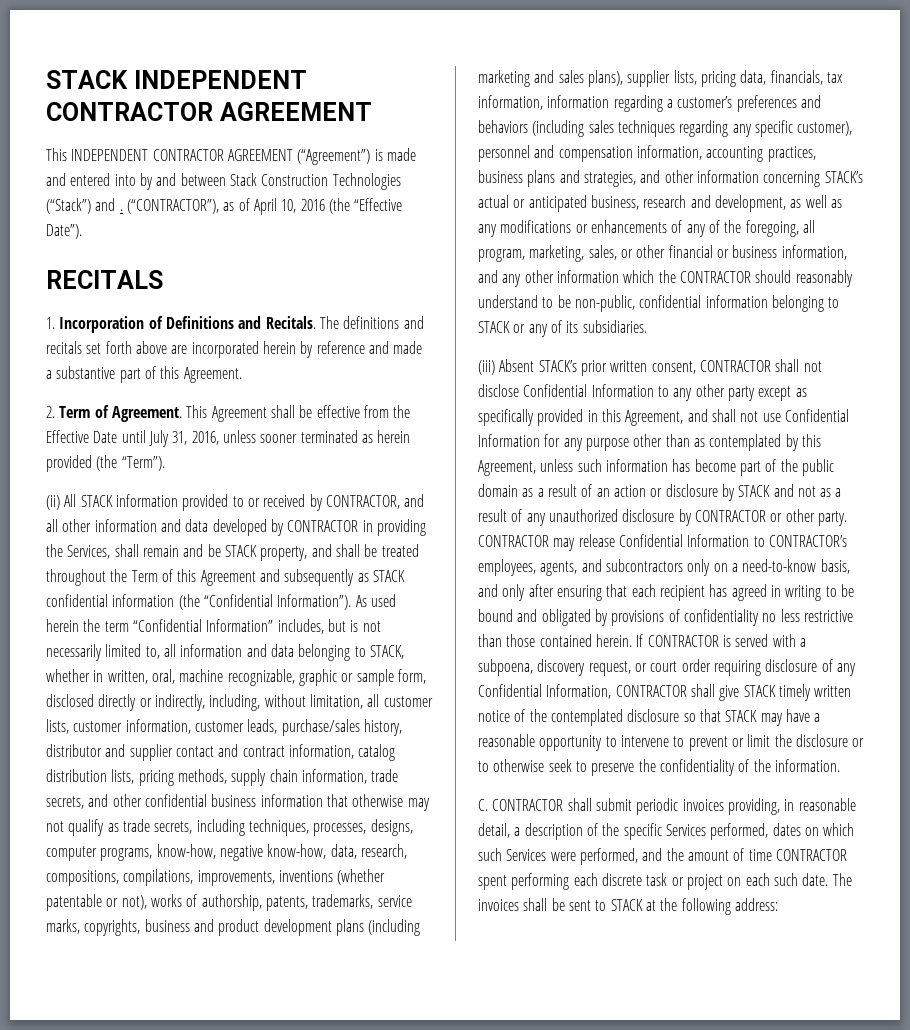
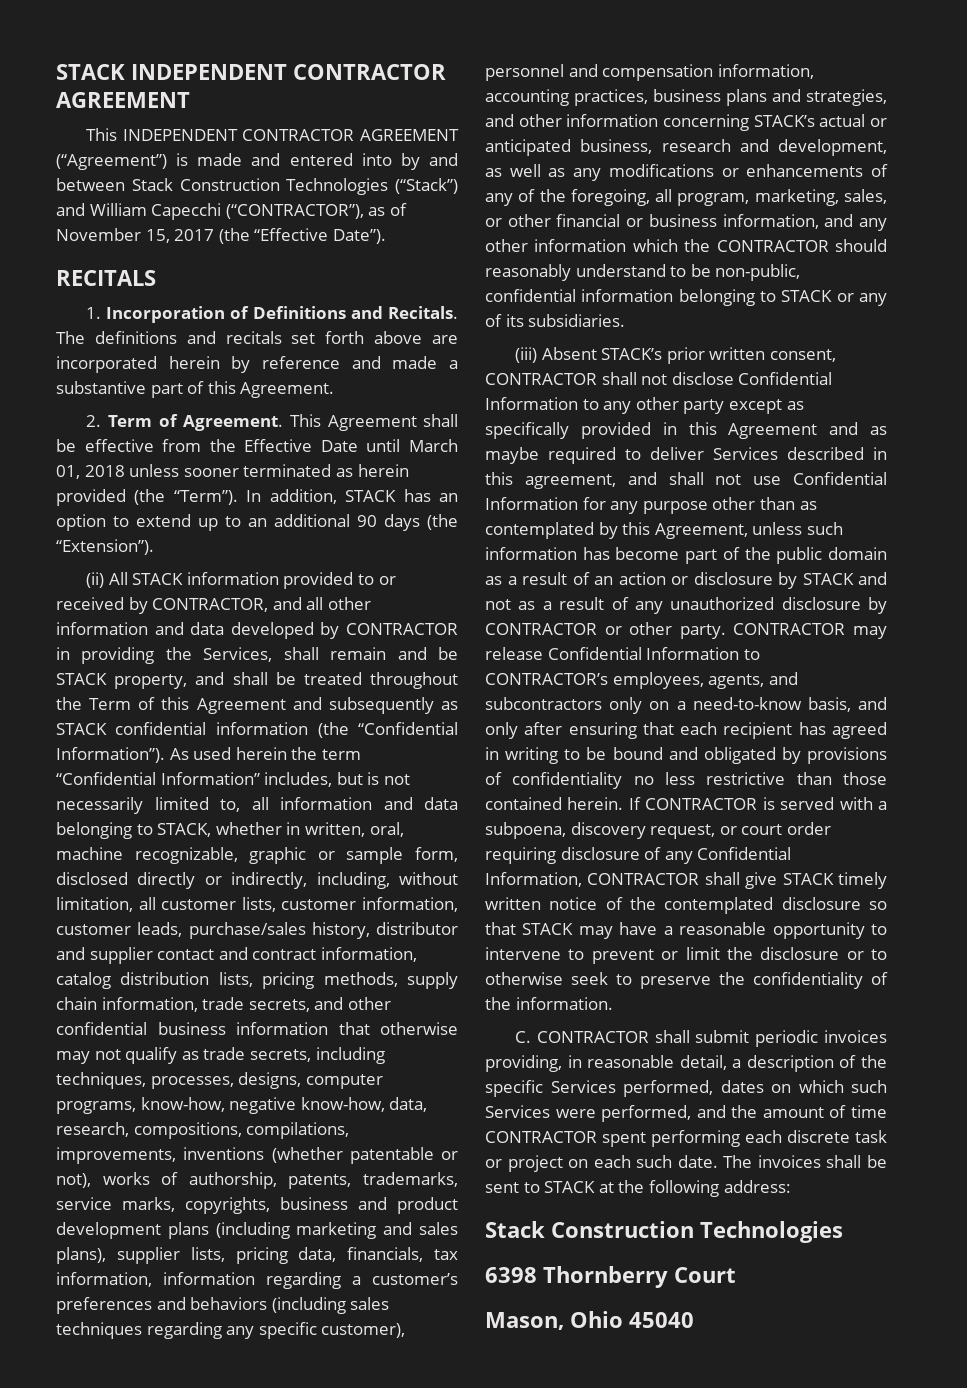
[119,209,123,211] . -> [89,203,222,220] William Capecchi
[253,198,325,215] April 10, 2016 -> [56,228,215,243] November 15, 2017
[148,430,219,447] July 31, 2016, -> [409,439,458,452] [56,465,125,479] March 01, 2018
(165, 463) none -> [246,489,459,504] [56,514,458,531] [56,539,154,555] In addition, STACK has an option to extend up to an additional 90 days (the “Extension”).
[625,410,684,426] Agreement, -> [728,422,887,439] [485,447,887,464] [485,472,616,489] Agreement and as maybe required to deliver Services described in this agreement,
(778, 904) none -> [485,1221,843,1243] [485,1266,736,1288] [485,1311,694,1330] // Stack Construction Technologies // 6398 Thornberry Court // Mason, Ohio 45040

